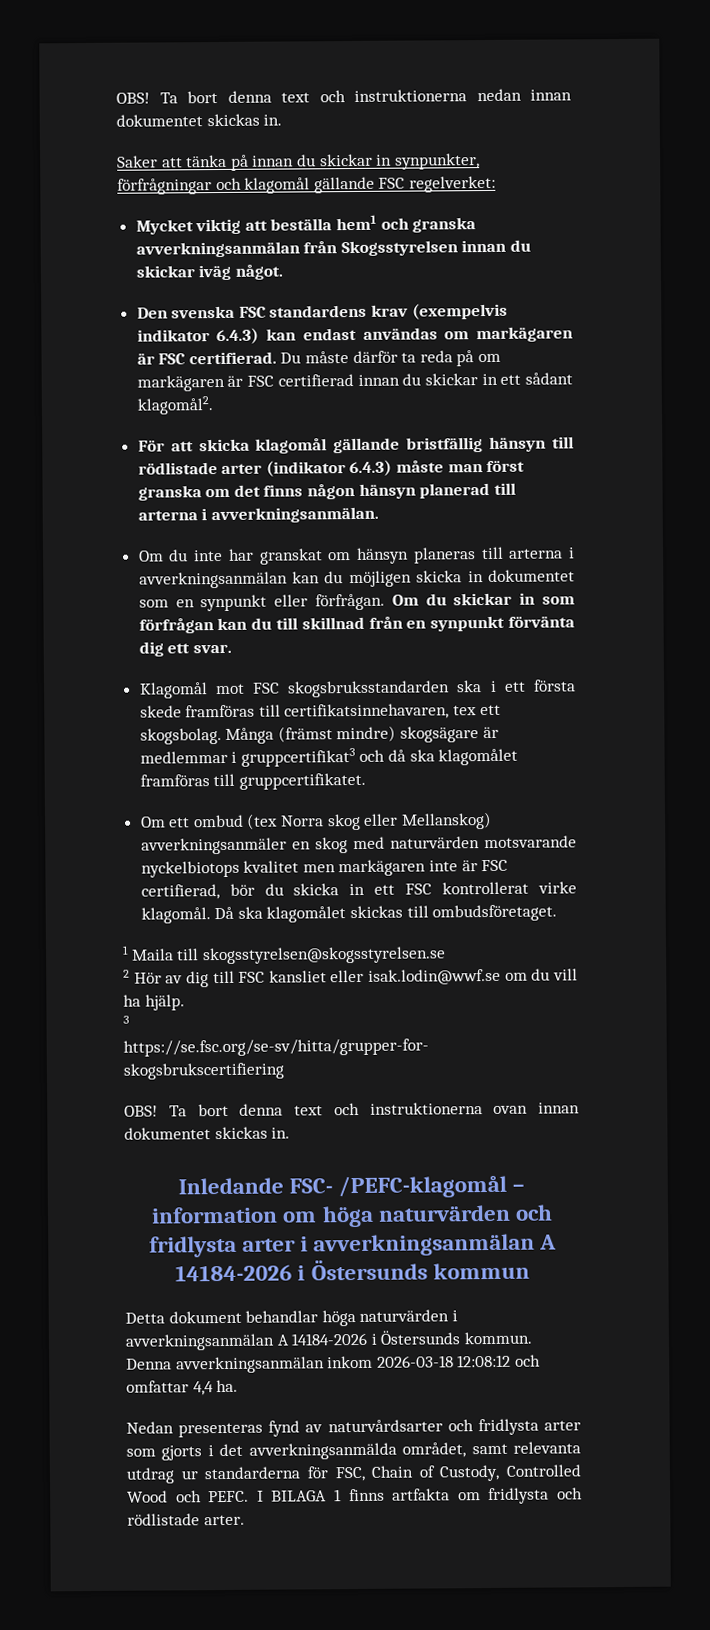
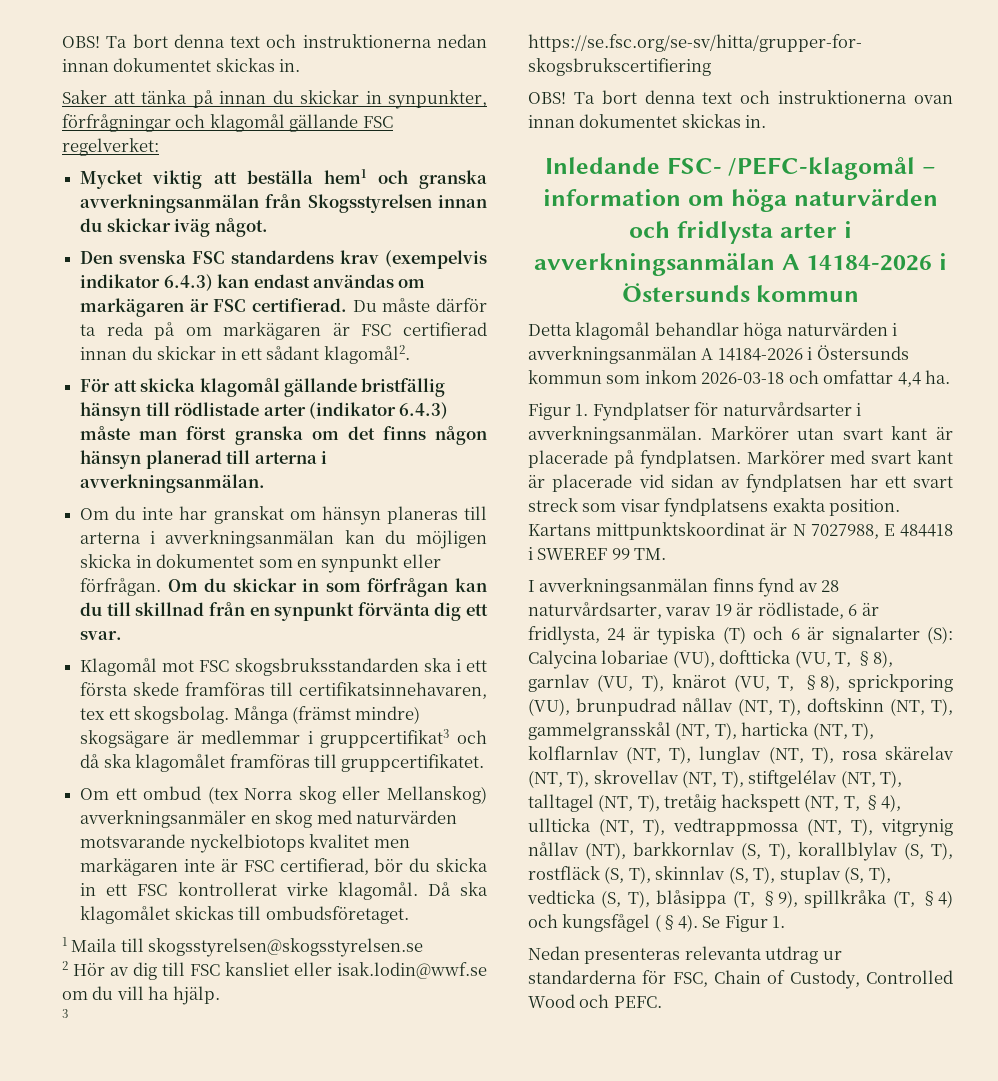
[168,1310,242,1324] dokument -> [575,322,651,340] klagomål
[463,1331,532,1345] [126,1356,325,1374] kommun. Denna avverkningsanmälan -> [528,370,641,384] kommun som
[457,1354,512,1368] 12:08:12 -> (785, 378) none
[126,1418,581,1438] [126,1442,508,1461] Nedan presenteras fynd av naturvårdsarter och fridlysta arter som gjorts i det avverkningsanmälda området, samt -> [528,402,862,421] [528,426,954,444] [528,450,953,469] [528,474,953,493] [528,498,901,517] [528,522,953,540] [528,547,667,560] [528,578,840,597] [528,602,879,619] [528,626,953,645] [528,650,893,669] [528,674,953,692] [528,698,953,716] [528,722,875,740] [528,746,953,764] [528,770,903,788] [528,794,902,812] [528,818,953,837] [528,842,953,861] [528,866,891,884] [527,890,953,908] [528,914,786,932] [528,946,681,964] Figur 1. Fyndplatser för naturvårdsarter i avverkningsanmälan. Markörer utan svart kant är placerade på fyndplatsen. Markörer med svart kant är placerade vid sidan av fyndplatsen har ett svart streck som visar fyndplatsens exakta position. Kartans mittpunktskoordinat är N 7027988, E 484418 i SWEREF 99 TM. // I avverkningsanmälan finns fynd av 28 naturvårdsarter, varav 19 är rödlistade, 6 är fridlysta, 24 är typiska (T) och 6 är signalarter (S): Calycina lobariae (VU), doftticka (VU, T, §8), garnlav (VU, T), knärot (VU, T, §8), sprickporing (VU), brunpudrad nållav (NT, T), doftskinn (NT, T), gammelgransskål (NT, T), harticka (NT, T), kolflarnlav (NT, T), lunglav (NT, T), rosa skärelav (NT, T), skrovellav (NT, T), stiftgelélav (NT, T), talltagel (NT, T), tretåig hackspett (NT, T, §4), ullticka (NT, T), vedtrappmossa (NT, T), vitgrynig nållav (NT), barkkornlav (S, T), korallblylav (S, T), rostfläck (S, T), skinnlav (S, T), stuplav (S, T), vedticka (S, T), blåsippa (T, §9), spillkråka (T, §4) och kungsfågel (§4). Se Figur 1. // Nedan presenteras
[256,1487,583,1505] [127,1513,245,1526] I BILAGA 1 finns artfakta om fridlysta och rödlistade arter. -> (662, 1002) none

